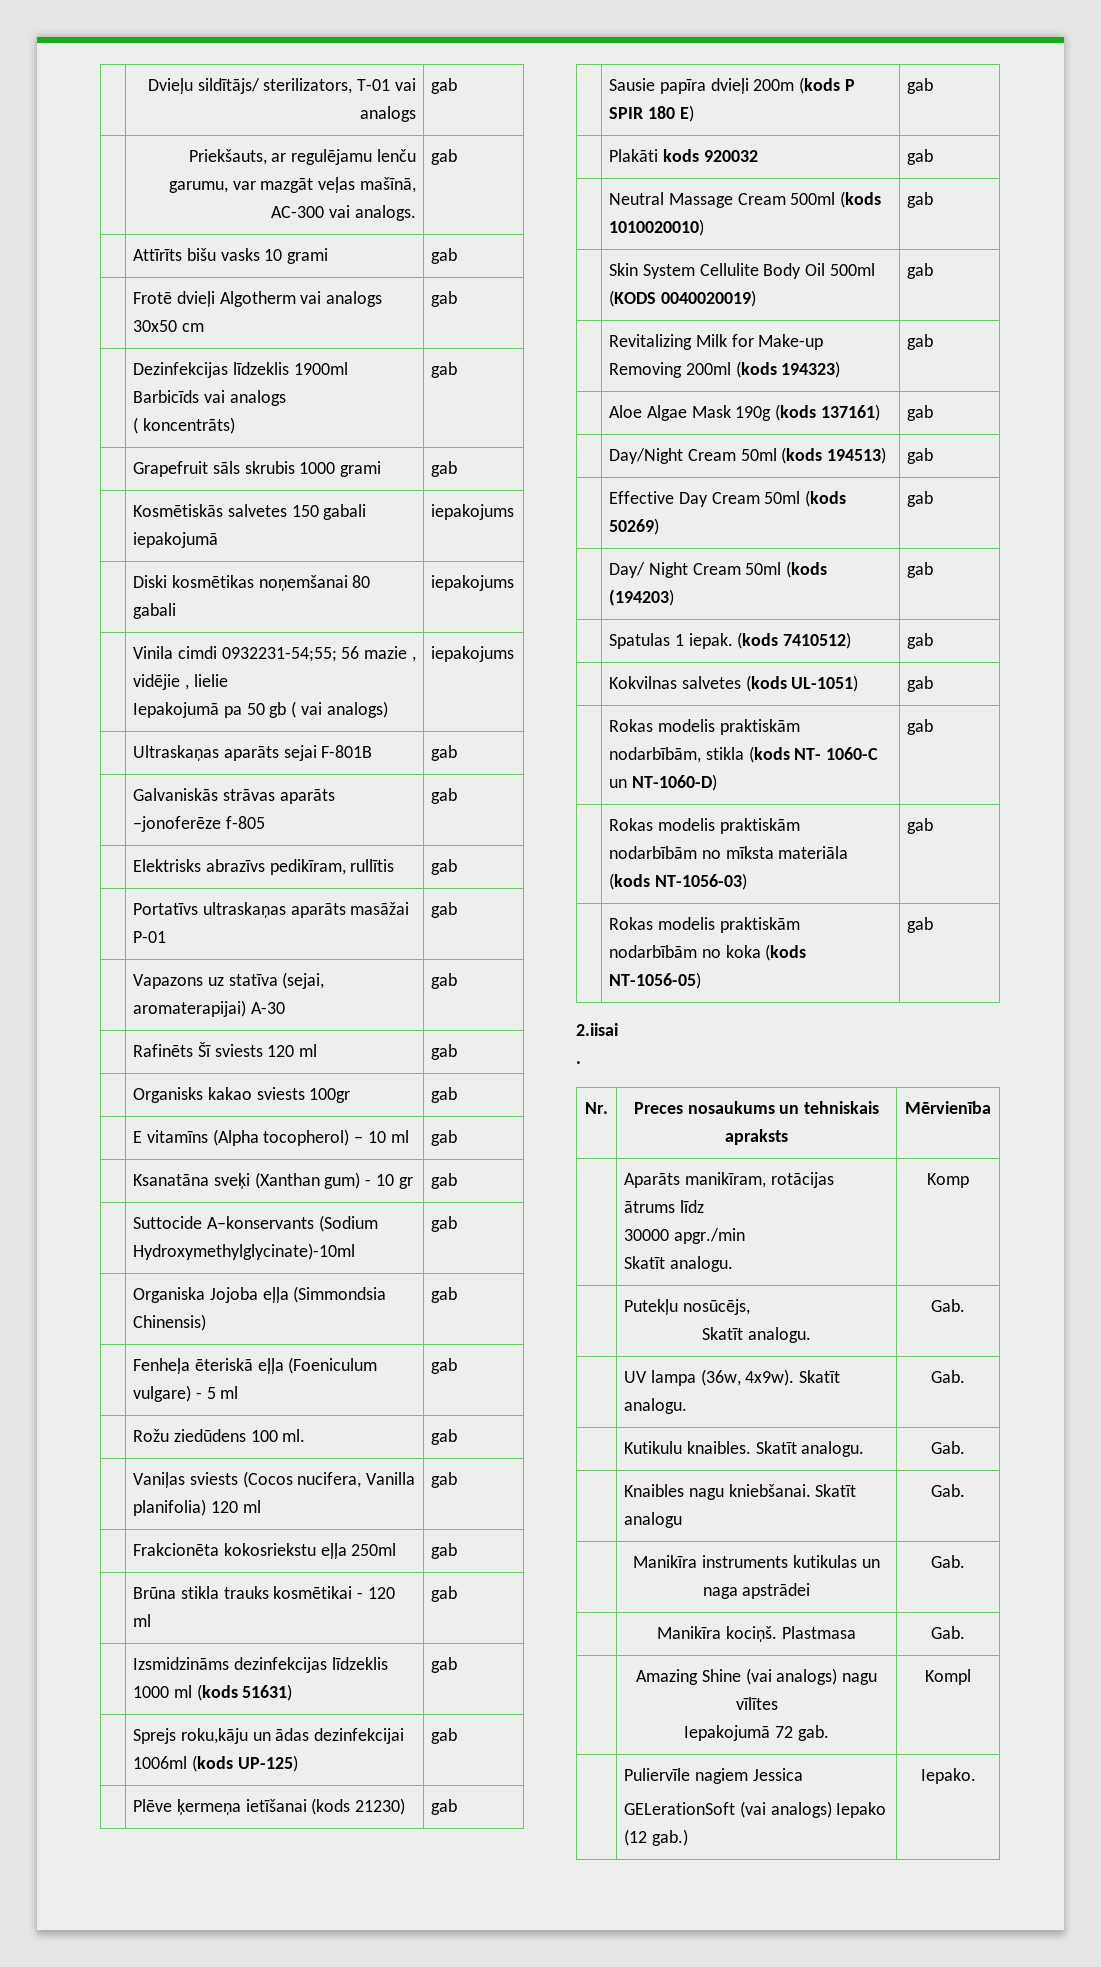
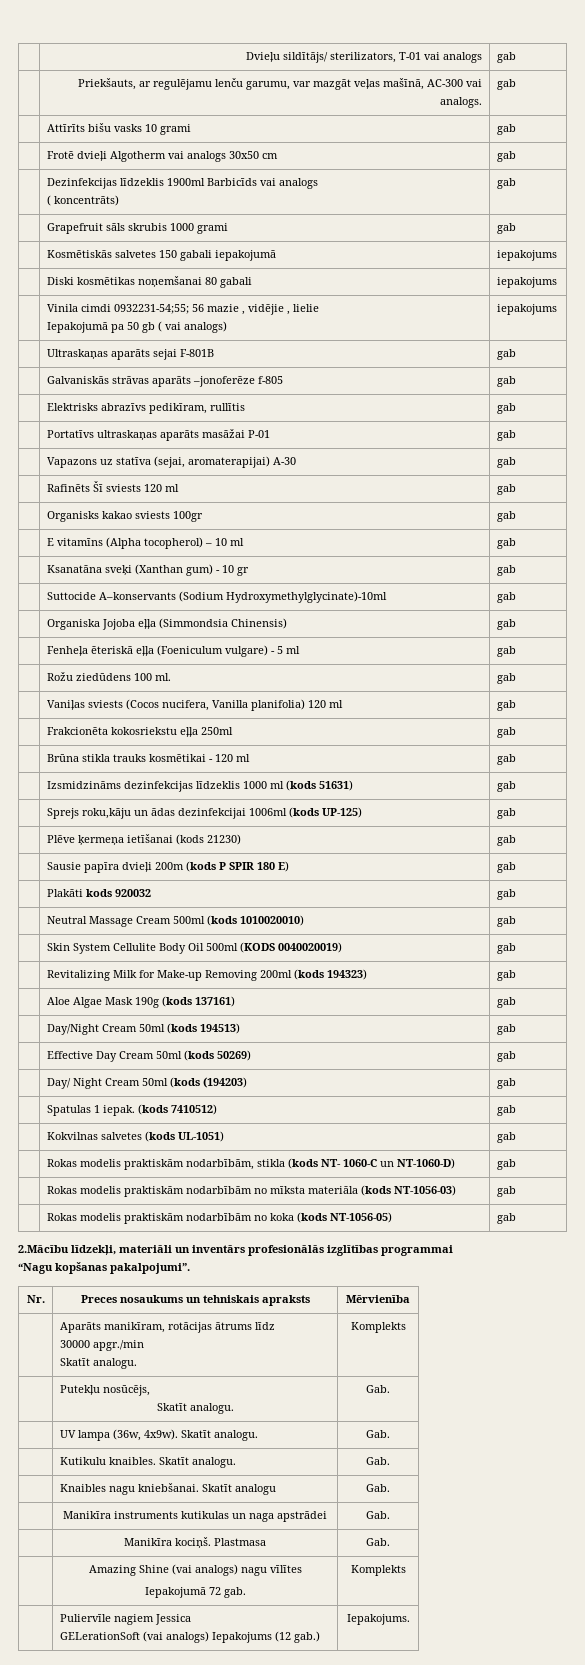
[576,1023,618,1036] [576,1061,581,1064] 2.iisai // . -> [18,1245,453,1256] [18,1262,190,1274] 2.Mācību līdzekļi, materiāli un inventārs profesionālās izglītības programmai // “Nagu kopšanas pakalpojumi”.
[927,1173,969,1188] Komp -> [350,1322,406,1333] Komplekts
[925,1669,971,1685] Kompl -> [350,1565,406,1576] Komplekts
[836,1802,887,1818] Iepako -> [211,1632,272,1643] Iepakojums
[920,1768,976,1784] Iepako. -> [346,1614,410,1625] Iepakojums.

